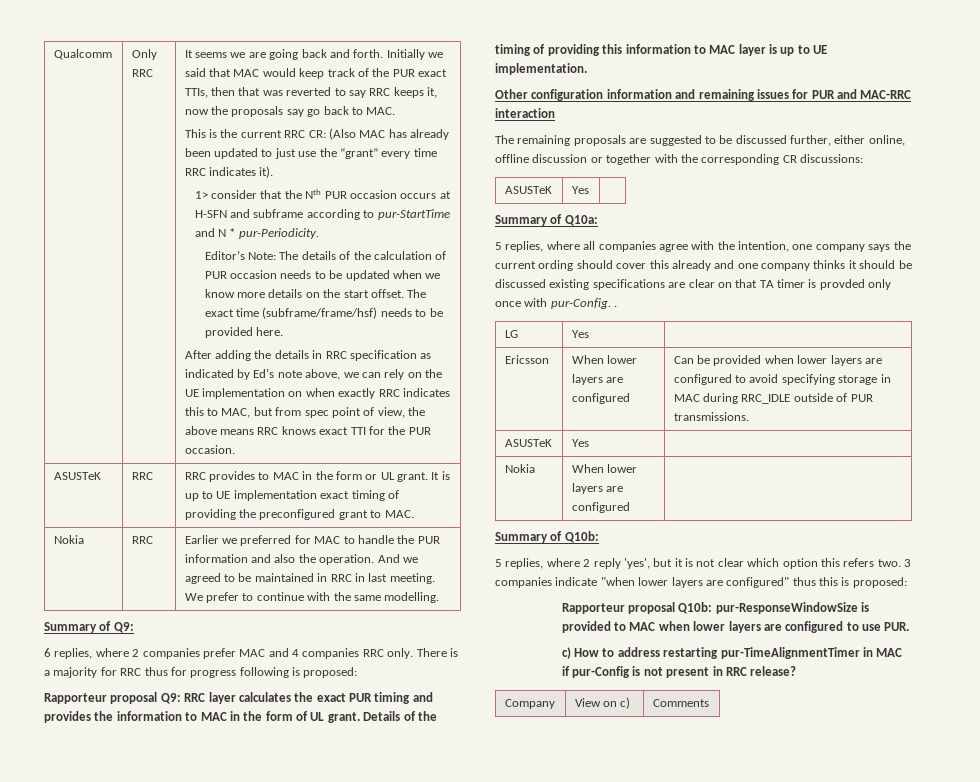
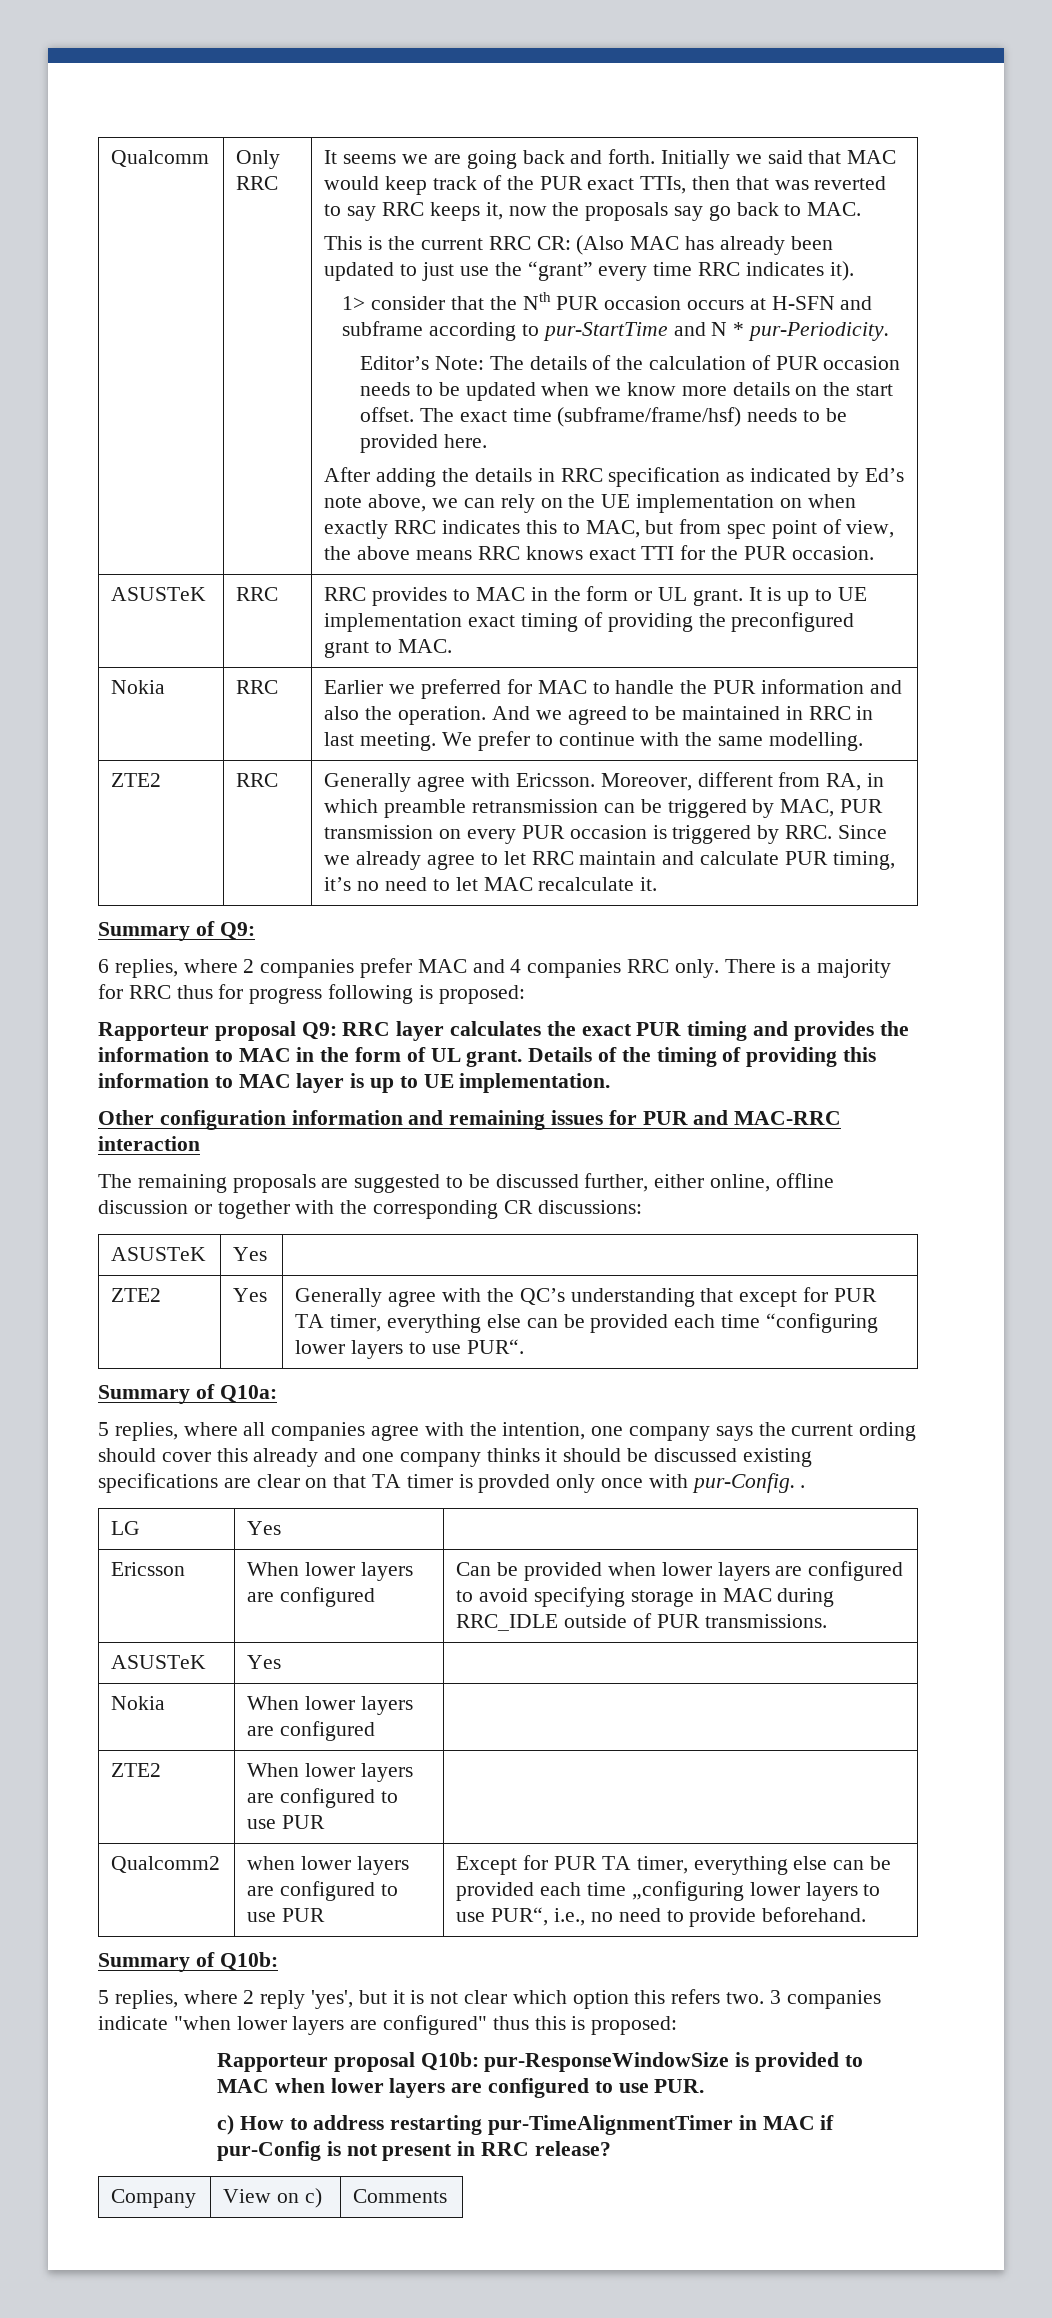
(440, 597) none -> [111,773,162,787] [236,773,279,787] [324,772,884,792] [324,799,883,818] [324,825,887,844] [324,851,895,870] [324,877,658,891] // ZTE2 | RRC | Generally agree with Ericsson. Moreover, different from RA, in which preamble retransmission can be triggered by MAC, PUR transmission on every PUR occasion is triggered by RRC. Since we already agree to let RRC maintain and calculate PUR timing, it’s no need to let MAC recalculate it.
(589, 190) none -> [111,1288,162,1302] [233,1288,268,1302] [295,1287,877,1307] [295,1313,878,1333] [295,1339,524,1359] // ZTE2 | Yes | Generally agree with the QC’s understanding that except for PUR TA timer, everything else can be provided each time “configuring lower layers to use PUR“.
(630, 507) none -> [111,1763,162,1777] [247,1763,414,1782] [247,1788,399,1808] [247,1815,326,1829] [111,1856,221,1873] [247,1856,410,1875] [247,1881,399,1901] [247,1908,326,1922] [456,1855,891,1875] [456,1881,881,1901] [456,1907,867,1927] // ZTE2 | When lower layers are configured to use PUR | // Qualcomm2 | when lower layers are configured to use PUR | Except for PUR TA timer, everything else can be provided each time „configuring lower layers to use PUR“, i.e., no need to provide beforehand.

